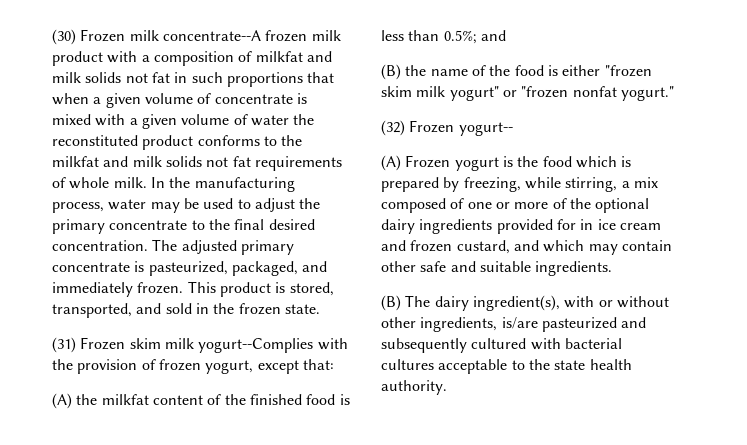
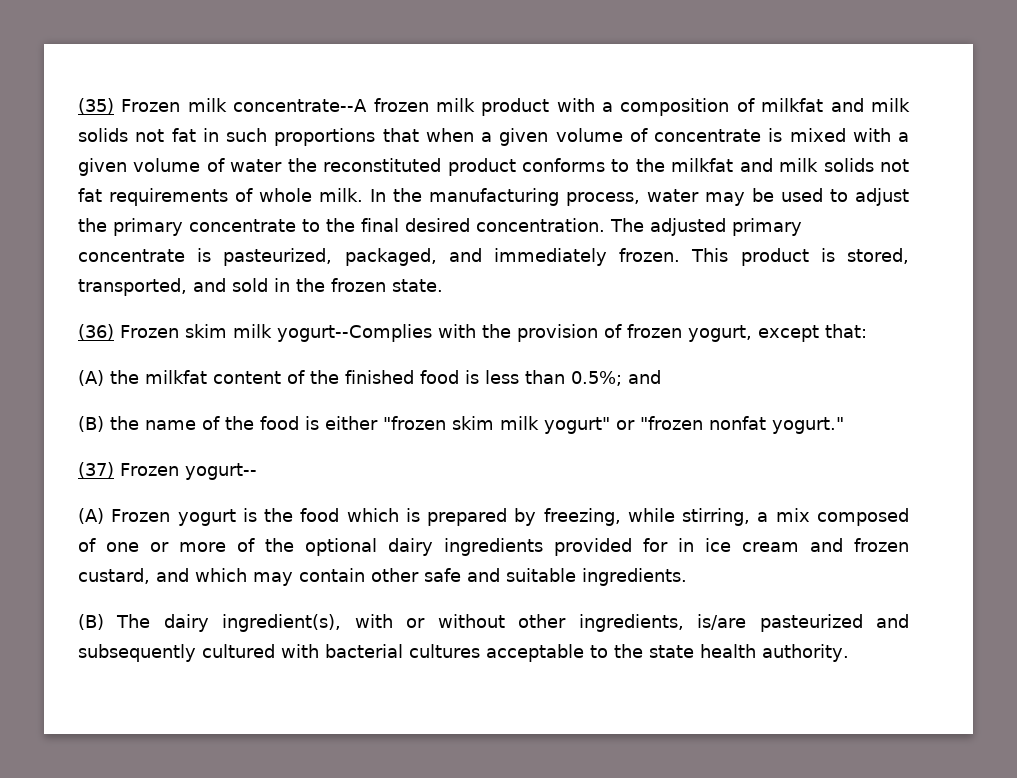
[52,29,76,45] (30) -> [78,98,114,114] (35)
[52,337,76,353] (31) -> [78,324,114,340] (36)
[381,120,405,136] (32) -> [78,462,114,478] (37)

